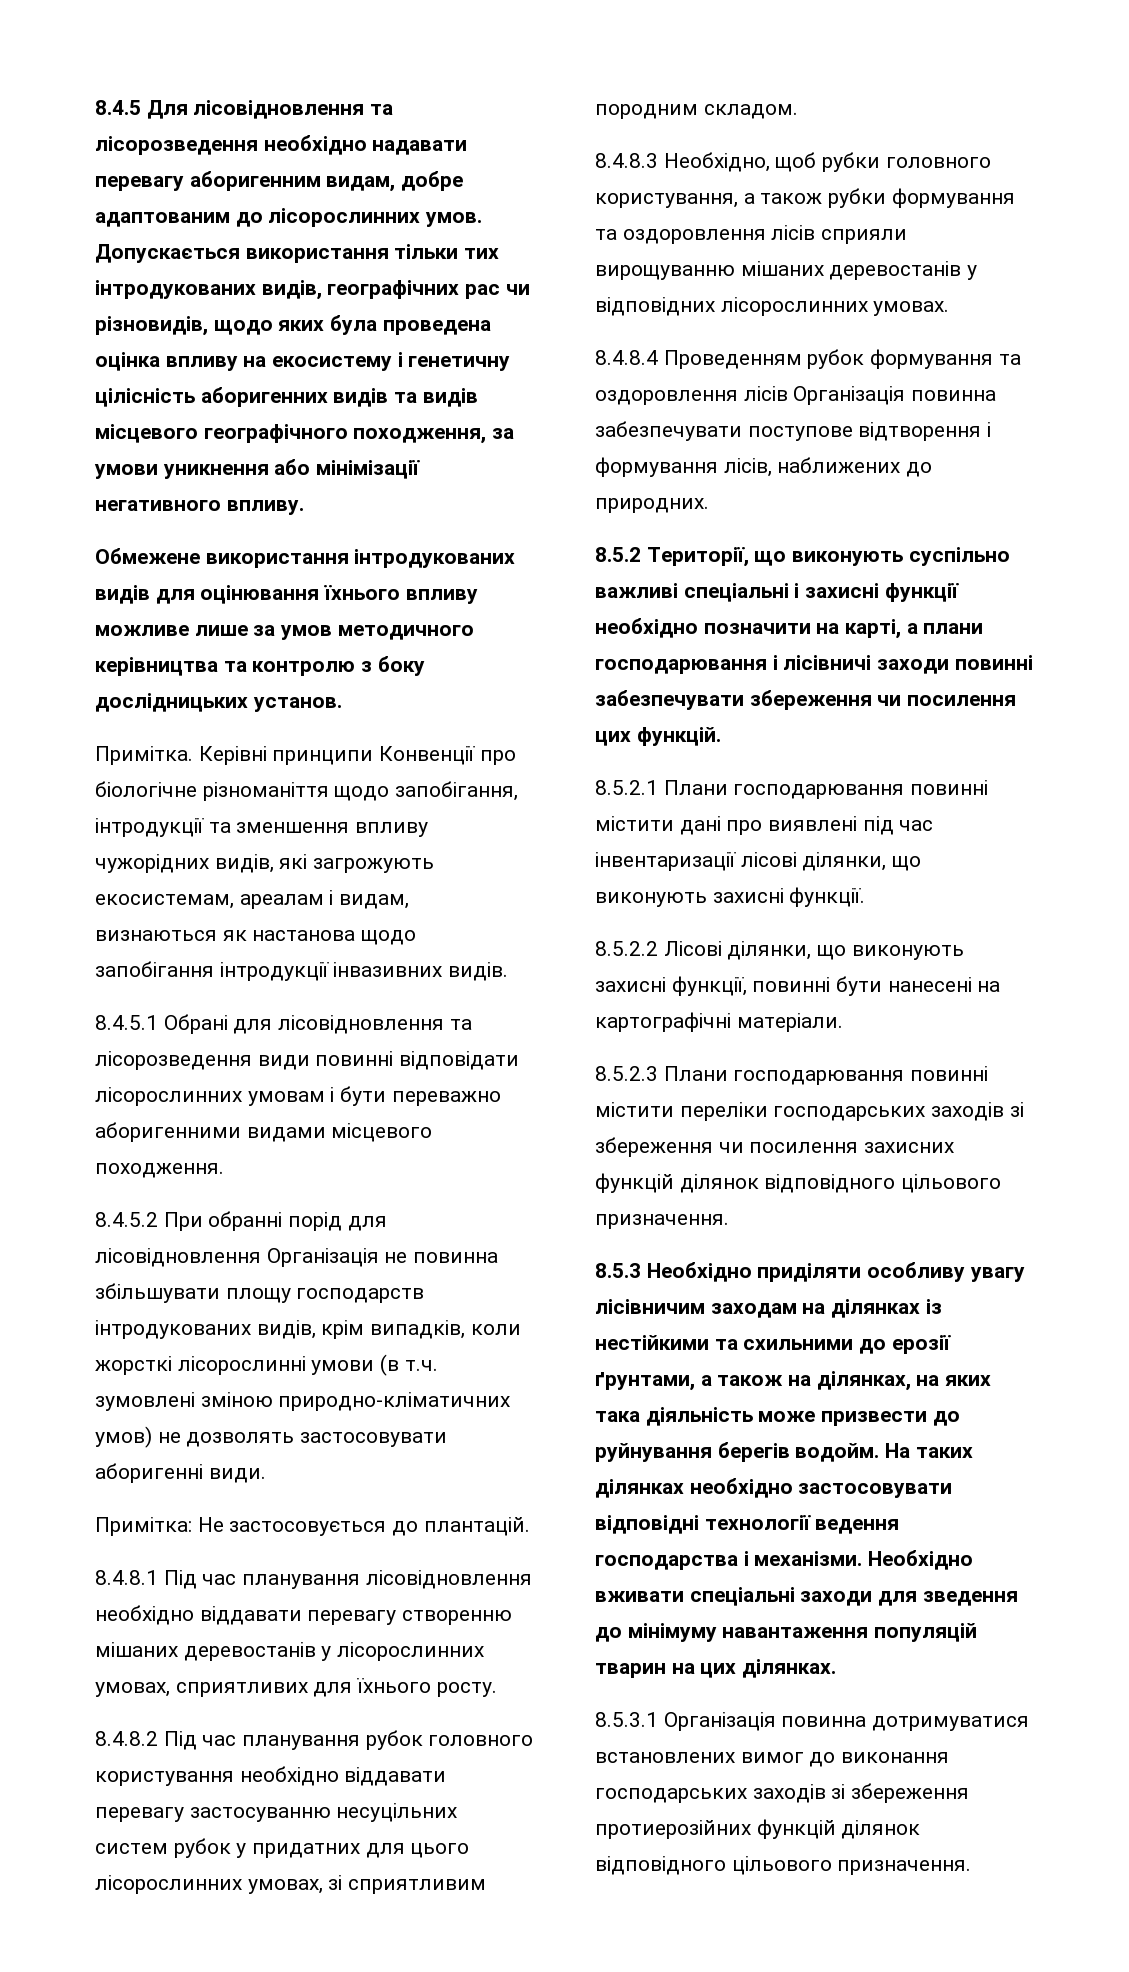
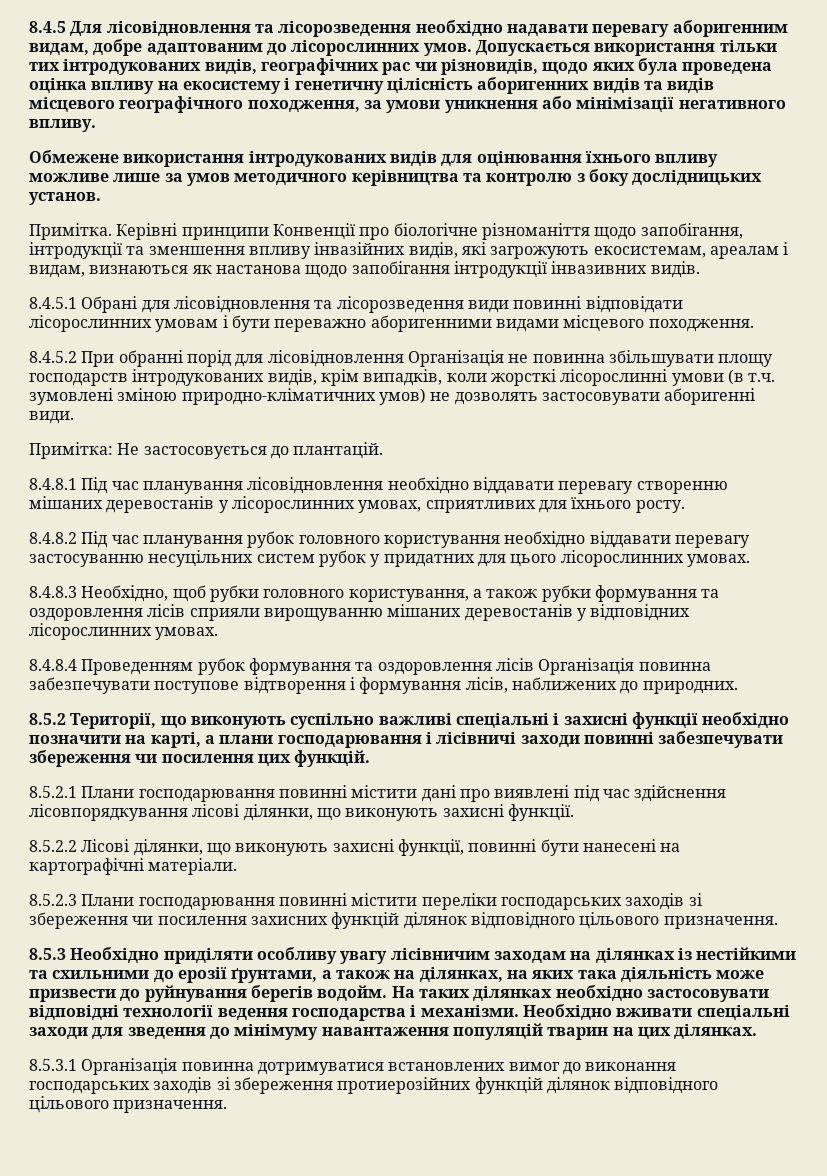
[95,854,209,873] чужорідних -> [314,242,406,255] інвазійних
[247,1875,487,1894] [595,104,798,119] умовах, зі сприятливим породним складом. -> [686,554,750,567] умовах.
[595,852,736,871] інвентаризації -> [634,785,727,802] [29,804,188,821] здійснення лісовпорядкування

